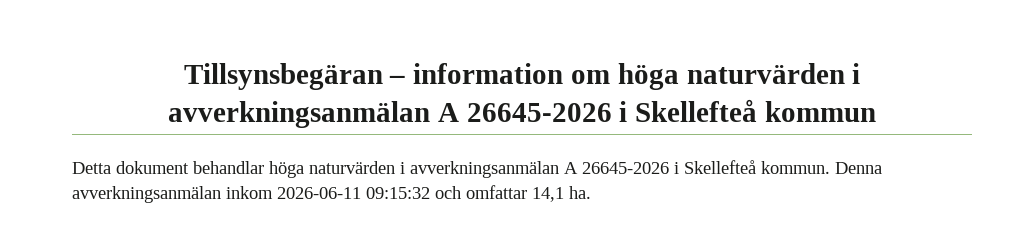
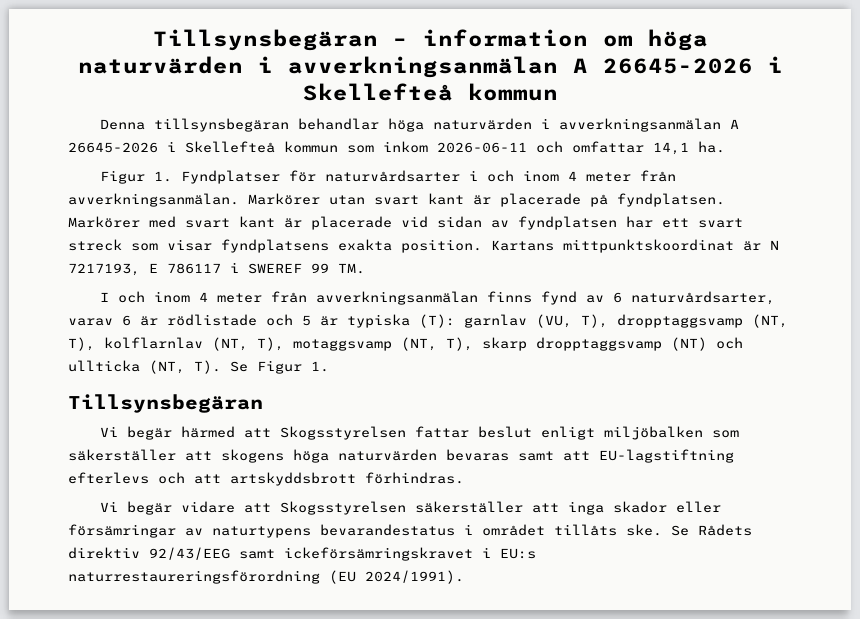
[72,161,189,174] Detta dokument -> [100,118,290,132] Denna tillsynsbegäran
[761,161,882,174] [72,186,221,203] kommun. Denna avverkningsanmälan -> [284,141,374,153] kommun som
[366,187,430,199] 09:15:32 -> (527, 147) none
(591, 192) none -> [100,170,677,184] [68,193,725,207] [68,216,743,230] [68,239,779,253] [68,262,365,276] [100,291,776,305] [68,314,788,328] [68,337,743,351] [68,360,329,374] [68,394,263,413] [100,426,740,440] [68,449,734,463] [68,472,464,486] [100,501,722,515] [68,524,752,538] [68,547,536,561] [68,570,464,584] // Figur 1. Fyndplatser för naturvårdsarter i och inom 4 meter från avverkningsanmälan. Markörer utan svart kant är placerade på fyndplatsen. Markörer med svart kant är placerade vid sidan av fyndplatsen har ett svart streck som visar fyndplatsens exakta position. Kartans mittpunktskoordinat är N 7217193, E 786117 i SWEREF 99 TM. // I och inom 4 meter från avverkningsanmälan finns fynd av 6 naturvårdsarter, varav 6 är rödlistade och 5 är typiska (T): garnlav (VU, T), dropptaggsvamp (NT, T), kolflarnlav (NT, T), motaggsvamp (NT, T), skarp dropptaggsvamp (NT) och ullticka (NT, T). Se Figur 1. // Tillsynsbegäran // Vi begär härmed att Skogsstyrelsen fattar beslut enligt miljöbalken som säkerställer att skogens höga naturvärden bevaras samt att EU-lagstiftning efterlevs och att artskyddsbrott förhindras. // Vi begär vidare att Skogsstyrelsen säkerställer att inga skador eller försämringar av naturtypens bevarandestatus i området tillåts ske. Se Rådets direktiv 92/43/EEG samt ickeförsämringskravet i EU:s naturrestaureringsförordning (EU 2024/1991).

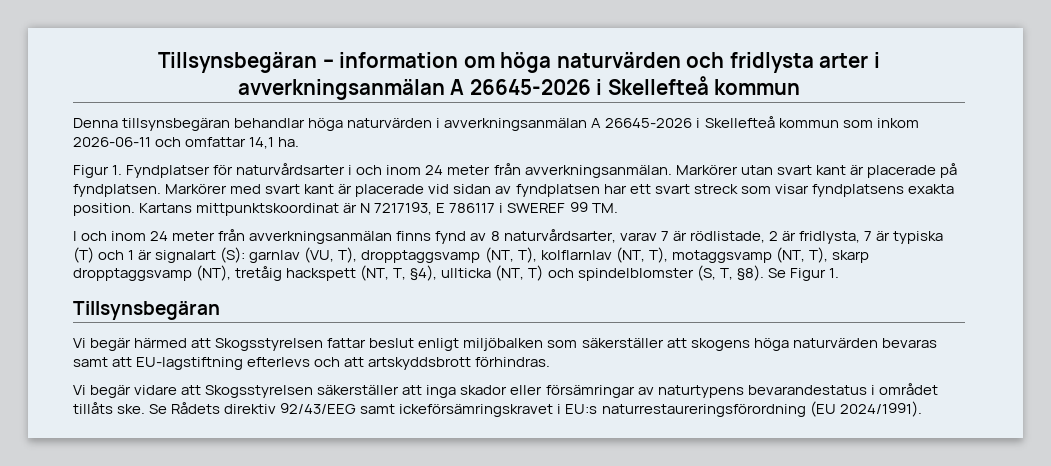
(243, 65) none -> [686,52,869,73] och fridlysta arter
[568,171,578,181] 4 -> [425,165,444,175] 24
[199,292,209,302] 4 -> [150,231,169,241] 24
[613,292,623,303] 6 -> [490,231,500,241] 8
[122,314,455,328] 6 är rödlistade och 5 är typiska (T): -> [660,231,944,244] [73,247,246,263] 7 är rödlistade, 2 är fridlysta, 7 är typiska (T) och 1 är signalart (S):
[671,337,743,351] [68,360,221,374] (NT) och ullticka (NT, T). -> [196,265,764,281] (NT), tretåig hackspett (NT, T, §4), ullticka (NT, T) och spindelblomster (S, T, §8).

